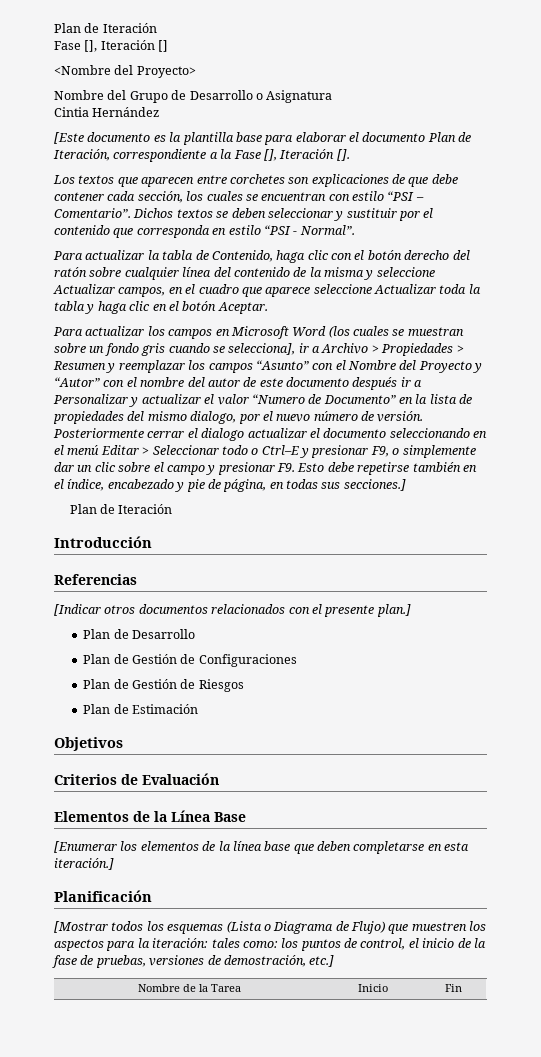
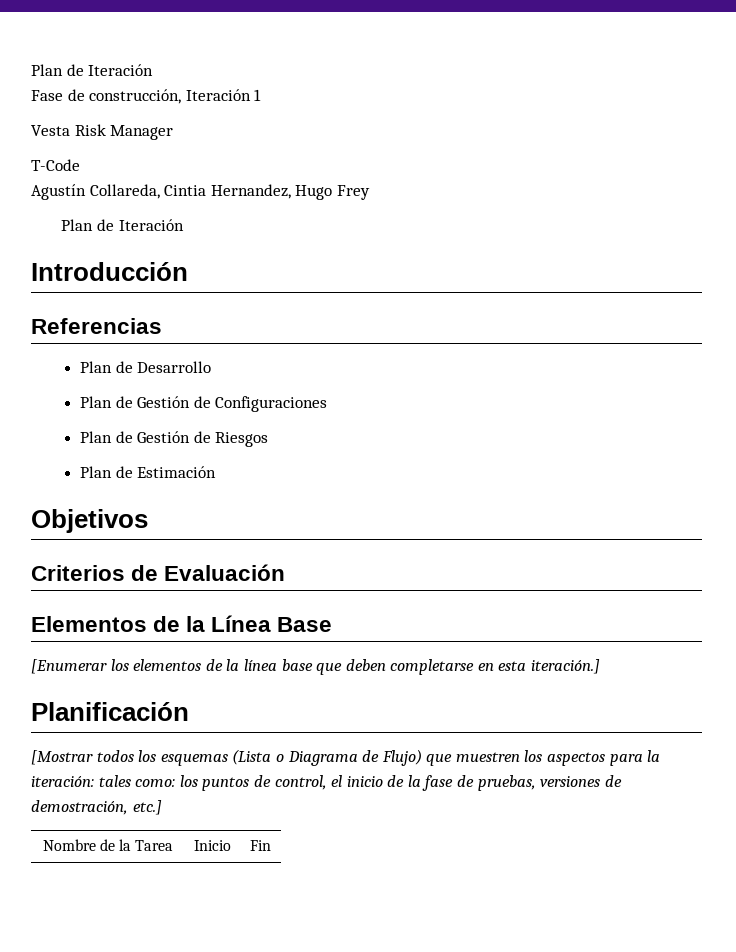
[84,40,169,52] [54,65,196,78] [54,90,333,103] [54,107,160,117] [54,132,472,145] [53,149,350,162] [53,174,458,187] [54,191,424,203] [54,208,434,221] [54,225,355,238] [53,250,470,263] [54,267,435,280] [53,284,481,297] [54,301,268,314] [53,326,464,339] [54,343,464,356] [53,360,483,373] [54,377,423,390] [53,394,473,407] [53,411,424,424] [53,428,487,441] [54,445,476,458] [54,462,477,475] [54,479,406,492] [], Iteración [] // <Nombre del Proyecto> // Nombre del Grupo de Desarrollo o Asignatura // Cintia Hernández // [Este documento es la plantilla base para elaborar el documento Plan de Iteración, correspondiente a la Fase [], Iteración []. // Los textos que aparecen entre corchetes son explicaciones de que debe contener cada sección, los cuales se encuentran con estilo “PSI – Comentario”. Dichos textos se deben seleccionar y sustituir por el contenido que corresponda en estilo “PSI - Normal”. // Para actualizar la tabla de Contenido, haga clic con el botón derecho del ratón sobre cualquier línea del contenido de la misma y seleccione Actualizar campos, en el cuadro que aparece seleccione Actualizar toda la tabla y haga clic en el botón Aceptar. // Para actualizar los campos en Microsoft Word (los cuales se muestran sobre un fondo gris cuando se selecciona], ir a Archivo > Propiedades > Resumen y reemplazar los campos “Asunto” con el Nombre del Proyecto y “Autor” con el nombre del autor de este documento después ir a Personalizar y actualizar el valor “Numero de Documento” en la lista de propiedades del mismo dialogo, por el nuevo número de versión. Posteriormente cerrar el dialogo actualizar el documento seleccionando en el menú Editar > Seleccionar todo o Ctrl–E y presionar F9, o simplemente dar un clic sobre el campo y presionar F9. Esto debe repetirse también en el índice, encabezado y pie de página, en todas sus secciones.] -> [67,89,262,104] [31,124,174,140] [31,159,80,171] [31,184,370,200] de construcción, Iteración 1 // Vesta Risk Manager // T-Code // Agustín Collareda, Cintia Hernandez, Hugo Frey
[54,604,411,617] // [Indicar otros documentos relacionados con el presente plan.] -> (162, 326) none

